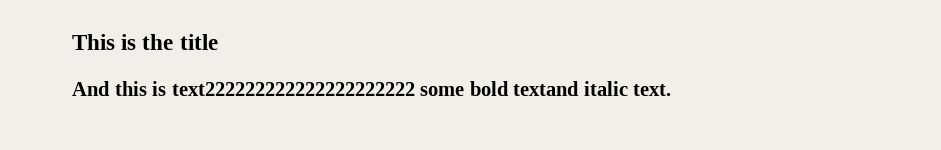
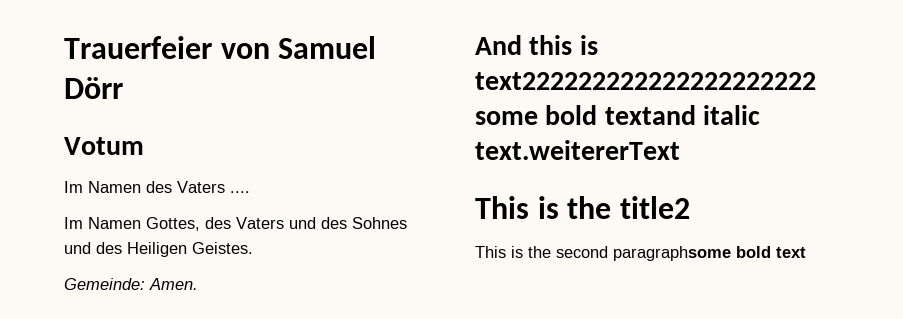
[72,34,218,50] This is the title -> [64,36,377,59] [64,77,123,99] [64,137,144,155] [64,181,250,193] [64,217,407,231] [64,242,253,257] [64,278,198,290] Trauerfeier von Samuel Dörr // Votum // Im Namen des Vaters .... // Im Namen Gottes, des Vaters und des Sohnes und des Heiligen Geistes. // Gemeinde: Amen.
[633,84,672,96] text. -> [475,140,680,160] [475,196,690,219] [475,246,806,261] text.weitererText // This is the title2 // This is the second paragraphsome bold text

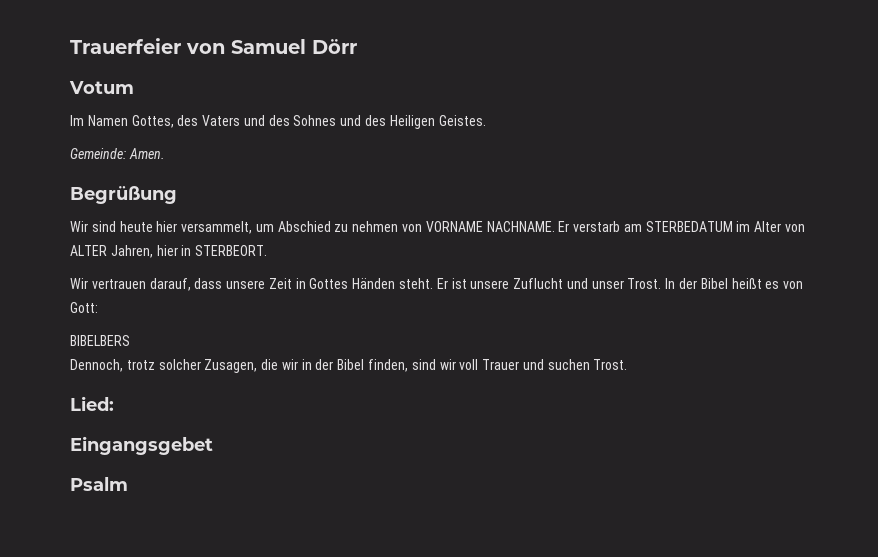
[64,181,250,193] // Im Namen des Vaters .... -> (134, 87) none
[475,35,598,55] [475,72,816,90] [475,105,761,125] [475,140,680,160] [475,196,690,219] [475,246,806,261] And this is text222222222222222222222 some bold textand italic text.weitererText // This is the title2 // This is the second paragraphsome bold text -> [70,186,177,204] [70,221,806,234] [70,245,268,258] [70,278,804,291] [70,302,98,313] [70,335,130,346] [70,359,628,373] [70,396,114,411] [70,436,213,455] [70,477,128,491] Begrüßung // Wir sind heute hier versammelt, um Abschied zu nehmen von VORNAME NACHNAME. Er verstarb am STERBEDATUM im Alter von ALTER Jahren, hier in STERBEORT. // Wir vertrauen darauf, dass unsere Zeit in Gottes Händen steht. Er ist unsere Zuflucht und unser Trost. In der Bibel heißt es von Gott: // BIBELBERS // Dennoch, trotz solcher Zusagen, die wir in der Bibel finden, sind wir voll Trauer und suchen Trost. // Lied: // Eingangsgebet // Psalm

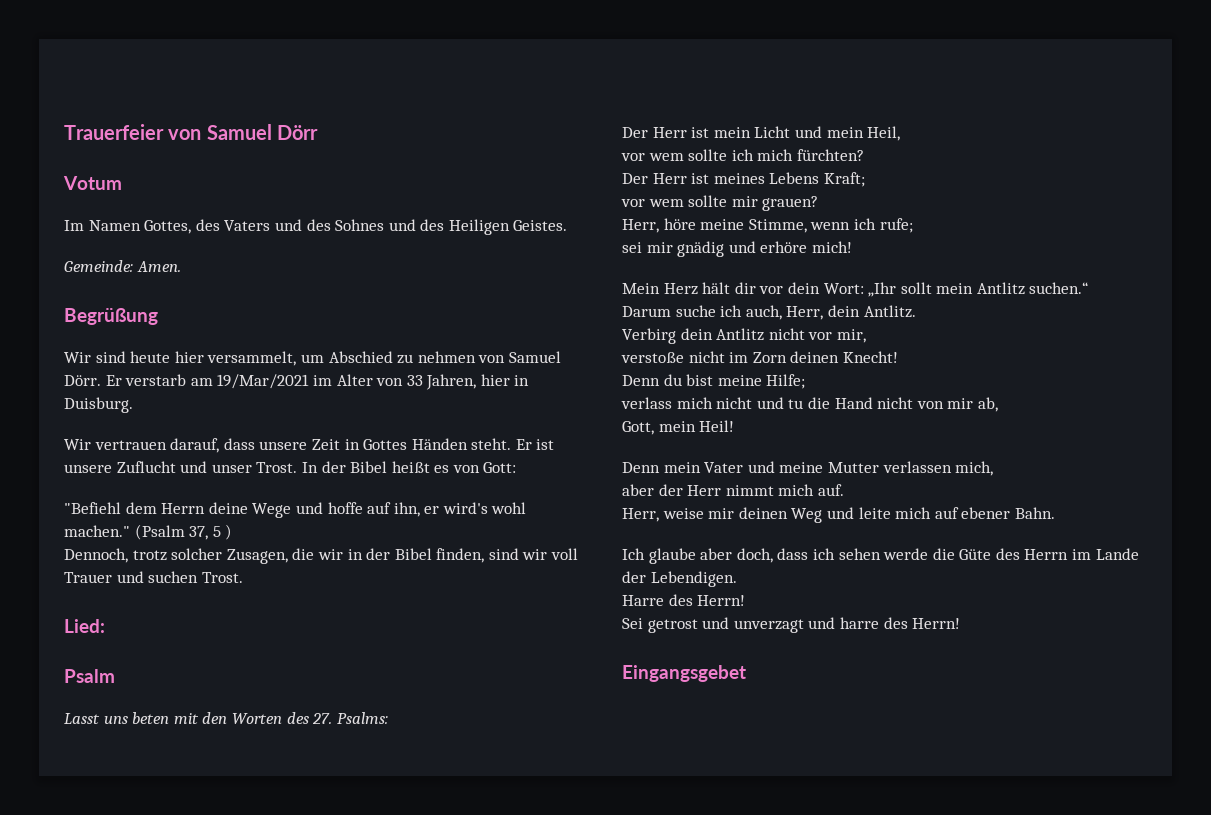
[425,221,555,232] VORNAME NACHNAME. -> [508,351,561,363] [64,375,101,386] Samuel Dörr.
[645,221,733,232] STERBEDATUM -> [217,374,310,389] 19/Mar/2021
[70,245,107,256] ALTER -> [406,375,423,386] 33
[195,245,268,256] STERBEORT. -> [64,397,133,413] Duisburg.
[70,335,130,346] BIBELBERS -> [64,502,527,518] [64,524,233,540] "Befiehl dem Herrn deine Wege und hoffe auf ihn, er wird's wohl machen." (Psalm 37, 5 )
(114, 403) none -> [64,669,115,683] [64,712,388,724] [622,126,901,141] [621,149,864,161] [622,172,865,187] [621,195,819,211] [622,218,913,233] [622,241,852,257] [622,282,1089,297] [622,305,916,320] [622,328,866,344] [621,351,898,363] [622,374,806,389] [621,397,998,412] [622,420,735,435] [622,461,994,476] [622,484,844,496] [622,507,1055,523] [622,548,1139,564] [622,571,737,587] [622,594,746,606] [622,617,961,633] // Psalm // Lasst uns beten mit den Worten des 27. Psalms: // Der Herr ist mein Licht und mein Heil, // vor wem sollte ich mich fürchten? // Der Herr ist meines Lebens Kraft; // vor wem sollte mir grauen? // Herr, höre meine Stimme, wenn ich rufe; // sei mir gnädig und erhöre mich! // Mein Herz hält dir vor dein Wort: „Ihr sollt mein Antlitz suchen.“ // Darum suche ich auch, Herr, dein Antlitz. // Verbirg dein Antlitz nicht vor mir, // verstoße nicht im Zorn deinen Knecht! // Denn du bist meine Hilfe; // verlass mich nicht und tu die Hand nicht von mir ab, // Gott, mein Heil! // Denn mein Vater und meine Mutter verlassen mich, // aber der Herr nimmt mich auf. // Herr, weise mir deinen Weg und leite mich auf ebener Bahn. // Ich glaube aber doch, dass ich sehen werde die Güte des Herrn im Lande der Lebendigen. // Harre des Herrn! // Sei getrost und unverzagt und harre des Herrn!
[70,477,128,491] // Psalm -> (746, 673) none

